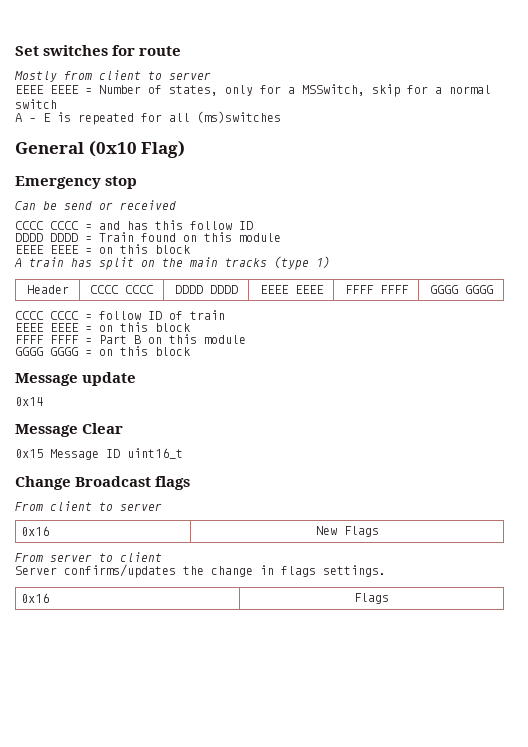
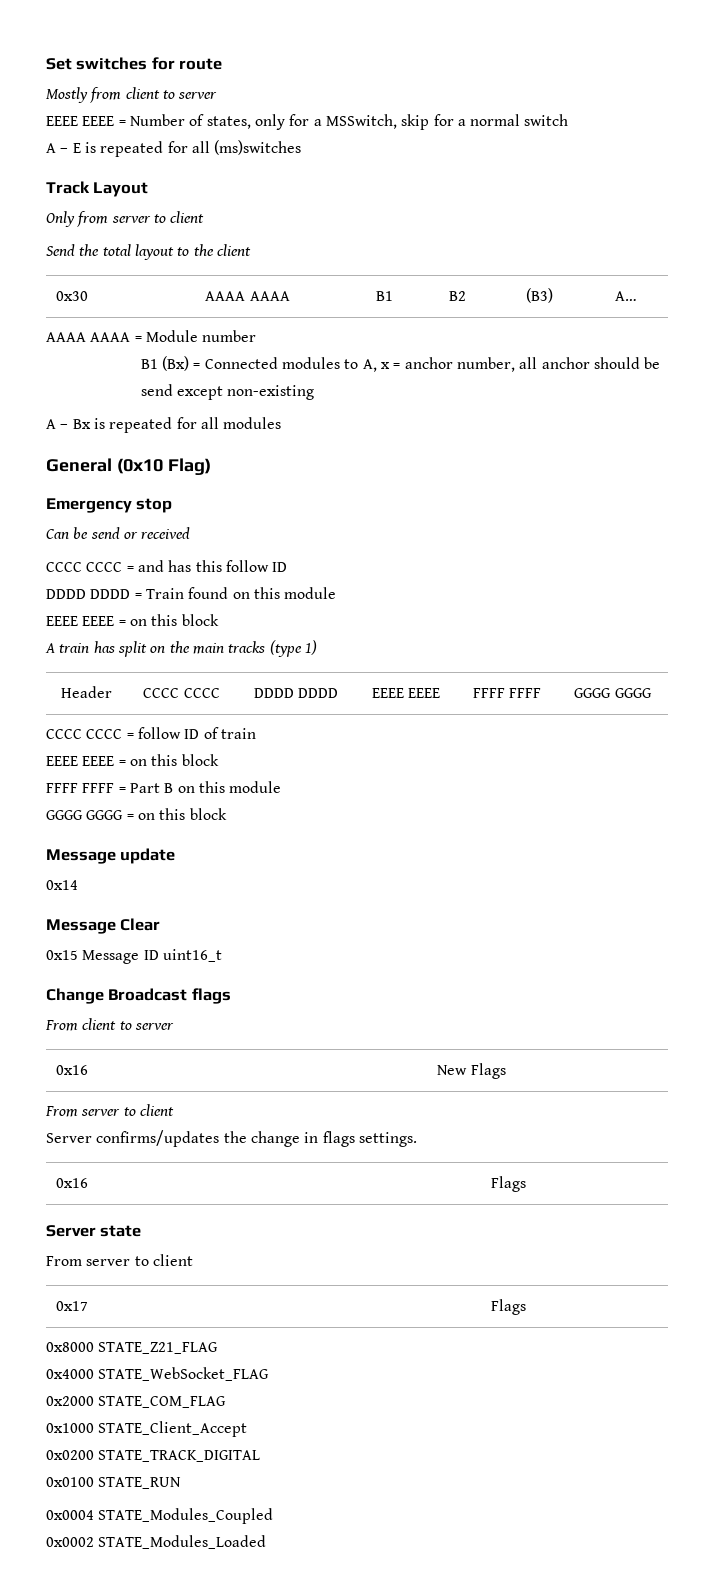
(281, 117) none -> [46,181,149,197] [46,211,205,227] [46,244,251,260] [56,291,89,301] [205,291,290,301] [376,291,393,301] [448,291,466,301] [525,288,553,303] [615,291,637,301] [46,330,257,342] [140,356,661,372] [140,384,315,400] [46,417,282,433] // Track Layout // Only from server to client // Send the total layout to the client // 0x30 | AAAA AAAA | B1 | B2 | (B3) | A… // AAAA AAAA = Module number // B1 (Bx) = Connected modules to A, x = anchor number, all anchor should be send except non-existing // A – Bx is repeated for all modules
(389, 598) none -> [46,1225,142,1237] [46,1254,193,1266] [56,1301,89,1311] [490,1299,526,1315] [46,1342,219,1354] [46,1367,270,1381] [46,1396,227,1408] [46,1421,248,1437] [46,1450,261,1462] [46,1477,182,1489] [46,1508,274,1524] [46,1535,267,1549] // Server state // From server to client // 0x17 | Flags // 0x8000 STATE_Z21_FLAG // 0x4000 STATE_WebSocket_FLAG // 0x2000 STATE_COM_FLAG // 0x1000 STATE_Client_Accept // 0x0200 STATE_TRACK_DIGITAL // 0x0100 STATE_RUN // 0x0004 STATE_Modules_Coupled // 0x0002 STATE_Modules_Loaded

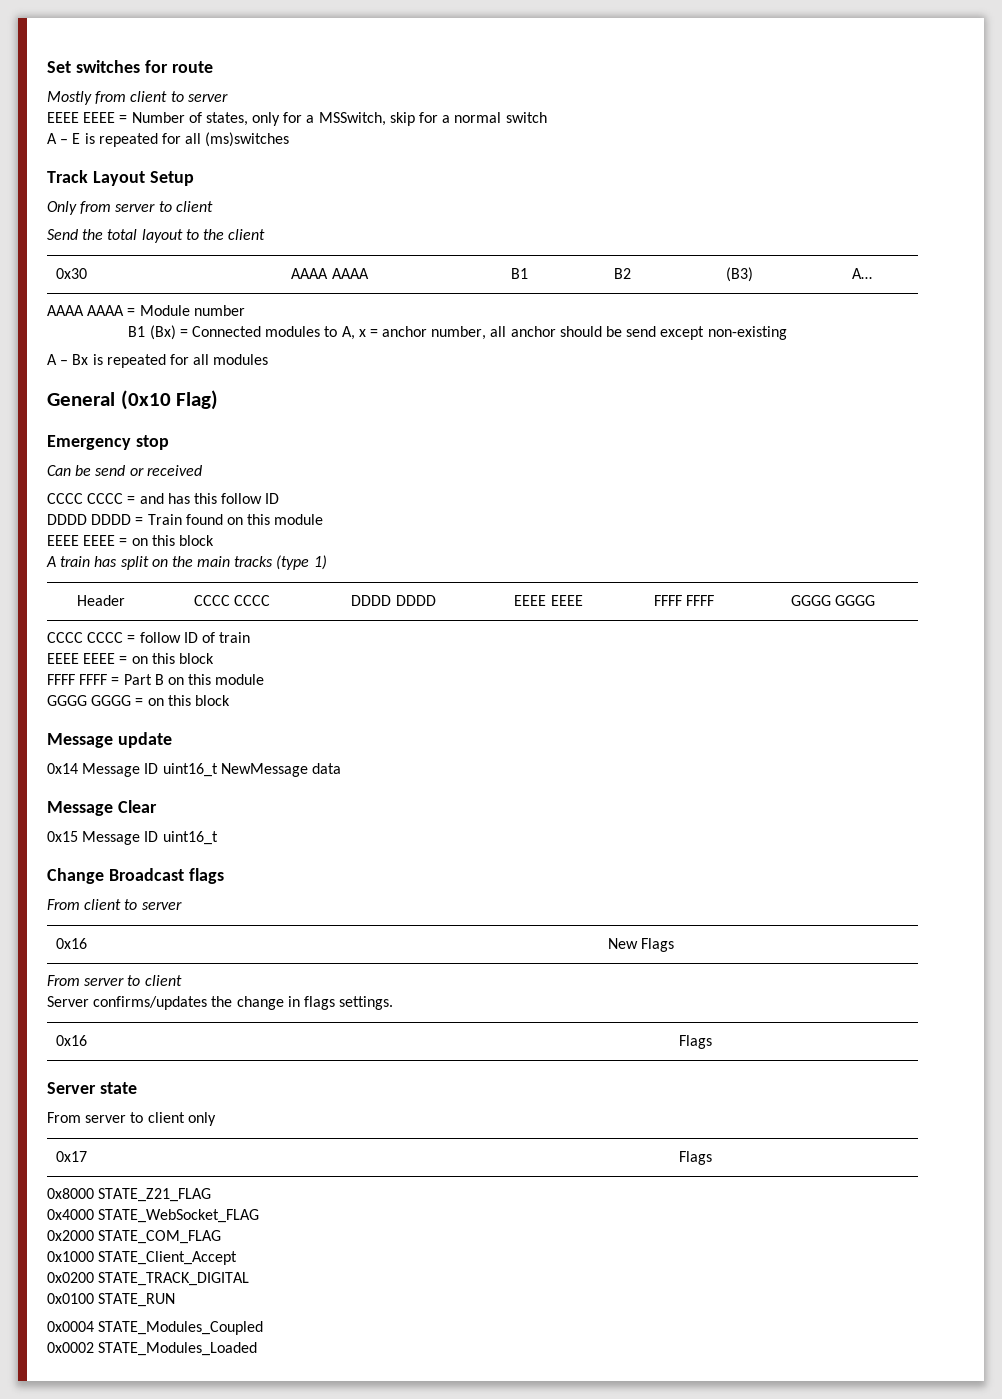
(149, 189) none -> [149,171,194,186] Setup
(78, 885) none -> [82,763,341,777] Message ID uint16_t NewMessage data
(193, 1260) none -> [187,1112,216,1126] only

